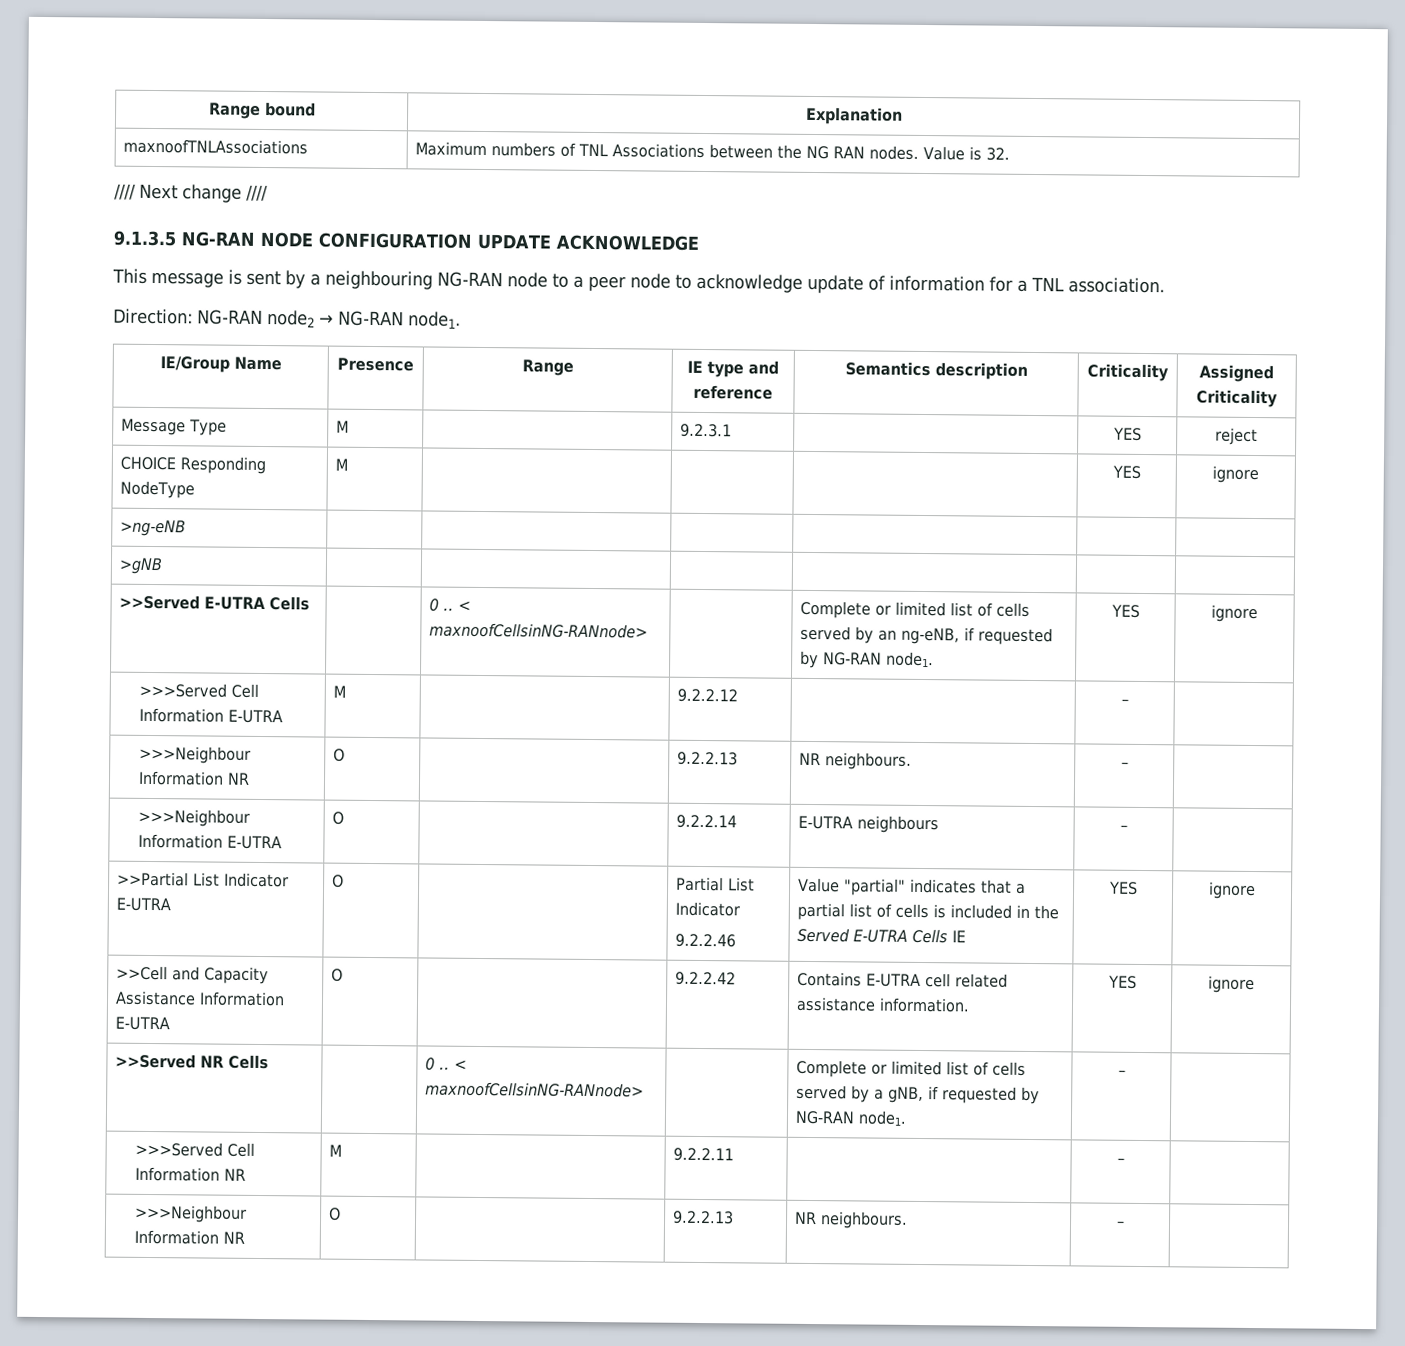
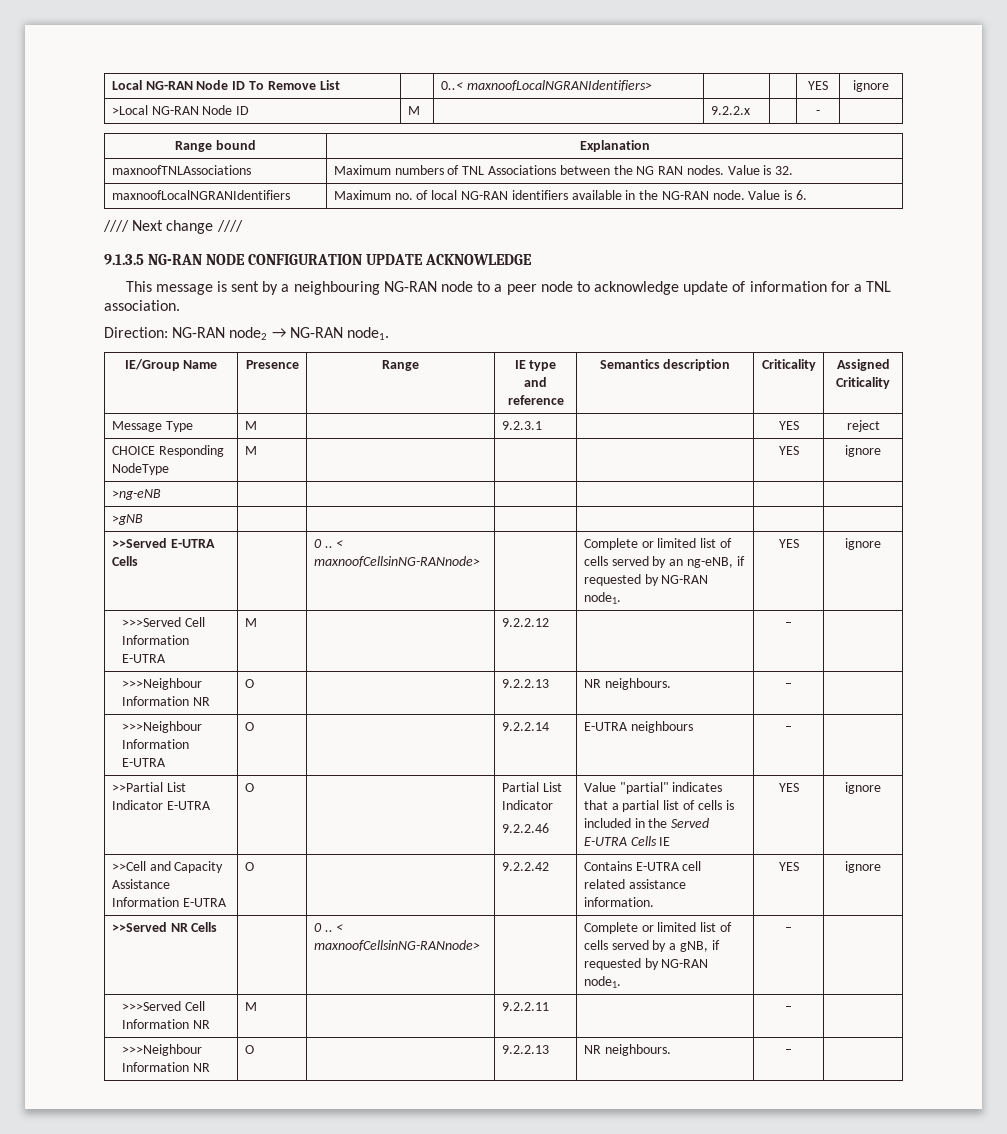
(208, 110) none -> [111,80,340,90] [440,80,652,91] [808,81,828,90] [853,80,889,92] [111,105,250,115] [407,106,420,115] [710,106,750,115] [816,110,820,115] Local NG-RAN Node ID To Remove List | | 0..< maxnoofLocalNGRANIdentifiers> | | | YES | ignore // >Local NG-RAN Node ID | M | | 9.2.2.x | | - | //
(1011, 154) none -> [111,190,290,200] [333,190,807,200] // maxnoofLocalNGRANIdentifiers | Maximum no. of local NG-RAN identifiers available in the NG-RAN node. Value is 6.

